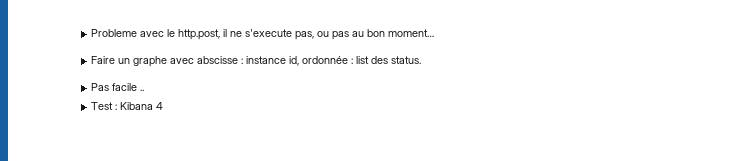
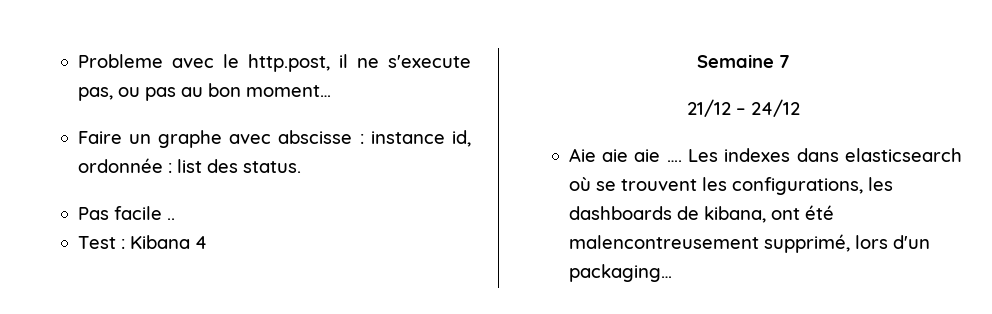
(164, 106) none -> [697,54,790,68] [687,99,800,117] [568,148,962,162] [568,177,893,195] [568,205,834,223] [568,234,930,253] [568,264,672,282] // Semaine 7 // 21/12 – 24/12 // Aie aie aie …. Les indexes dans elasticsearch où se trouvent les configurations, les dashboards de kibana, ont été malencontreusement supprimé, lors d'un packaging…

